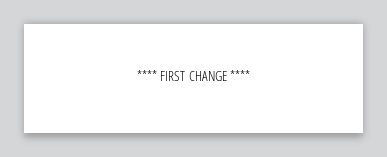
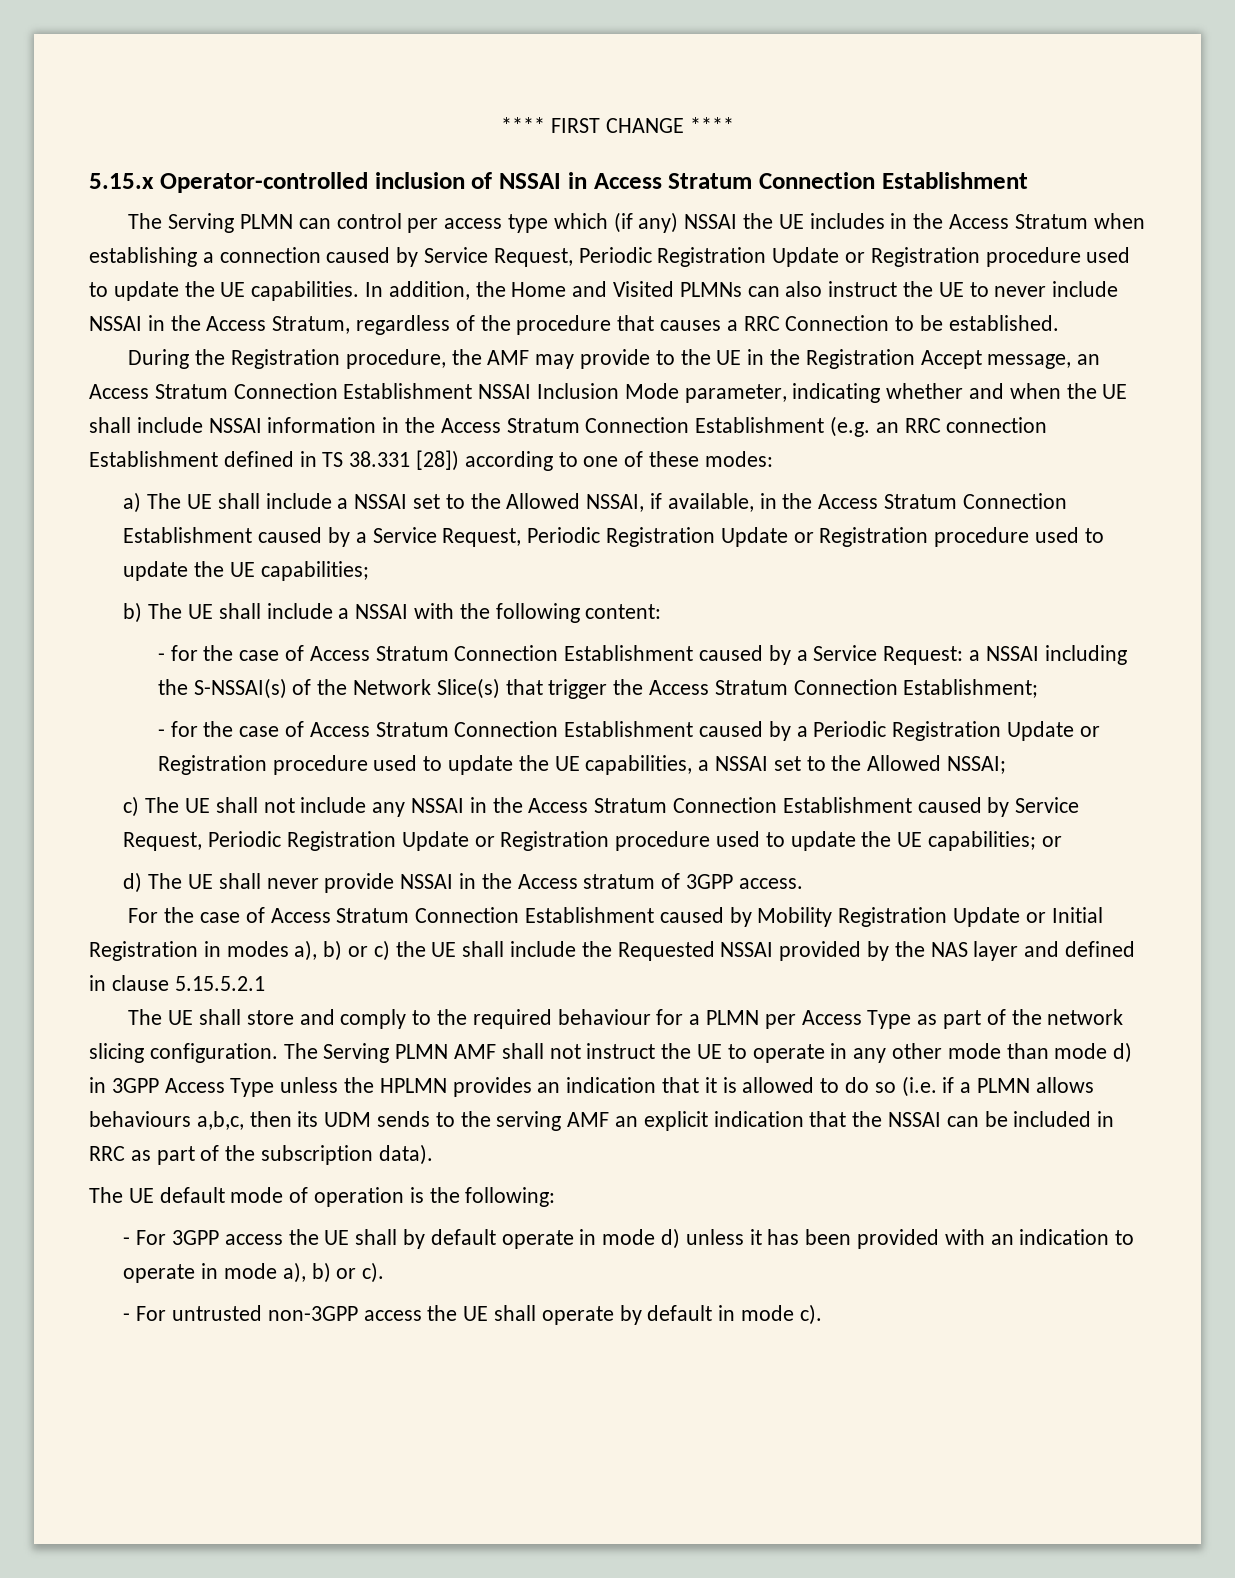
(251, 75) none -> [89,172,1028,193] [128,212,1145,233] [89,247,1131,267] [89,281,1119,301] [89,315,1059,335] [128,349,1101,369] [89,383,1128,403] [89,416,1048,437] [89,450,773,471] [123,492,1067,513] [123,527,1104,547] [123,561,369,581] [123,602,662,623] [157,645,1127,665] [157,678,1039,699] [157,721,1100,741] [157,755,1006,775] [123,796,1080,817] [123,831,1062,851] [123,872,803,893] [128,907,1103,927] [89,940,1136,961] [89,975,265,991] [128,1009,1124,1029] [89,1042,1133,1063] [89,1076,1094,1097] [89,1111,1115,1131] [89,1144,433,1165] [89,1187,556,1207] [123,1228,1135,1249] [123,1262,385,1283] [123,1304,822,1325] // 5.15.x Operator-controlled inclusion of NSSAI in Access Stratum Connection Establishment // The Serving PLMN can control per access type which (if any) NSSAI the UE includes in the Access Stratum when establishing a connection caused by Service Request, Periodic Registration Update or Registration procedure used to update the UE capabilities. In addition, the Home and Visited PLMNs can also instruct the UE to never include NSSAI in the Access Stratum, regardless of the procedure that causes a RRC Connection to be established. // During the Registration procedure, the AMF may provide to the UE in the Registration Accept message, an Access Stratum Connection Establishment NSSAI Inclusion Mode parameter, indicating whether and when the UE shall include NSSAI information in the Access Stratum Connection Establishment (e.g. an RRC connection Establishment defined in TS 38.331 [28]) according to one of these modes: // a) The UE shall include a NSSAI set to the Allowed NSSAI, if available, in the Access Stratum Connection Establishment caused by a Service Request, Periodic Registration Update or Registration procedure used to update the UE capabilities; // b) The UE shall include a NSSAI with the following content: // - for the case of Access Stratum Connection Establishment caused by a Service Request: a NSSAI including the S-NSSAI(s) of the Network Slice(s) that trigger the Access Stratum Connection Establishment; // - for the case of Access Stratum Connection Establishment caused by a Periodic Registration Update or Registration procedure used to update the UE capabilities, a NSSAI set to the Allowed NSSAI; // c) The UE shall not include any NSSAI in the Access Stratum Connection Establishment caused by Service Request, Periodic Registration Update or Registration procedure used to update the UE capabilities; or // d) The UE shall never provide NSSAI in the Access stratum of 3GPP access. // For the case of Access Stratum Connection Establishment caused by Mobility Registration Update or Initial Registration in modes a), b) or c) the UE shall include the Requested NSSAI provided by the NAS layer and defined in clause 5.15.5.2.1 // The UE shall store and comply to the required behaviour for a PLMN per Access Type as part of the network slicing configuration. The Serving PLMN AMF shall not instruct the UE to operate in any other mode than mode d) in 3GPP Access Type unless the HPLMN provides an indication that it is allowed to do so (i.e. if a PLMN allows behaviours a,b,c, then its UDM sends to the serving AMF an explicit indication that the NSSAI can be included in RRC as part of the subscription data). // The UE default mode of operation is the following: // - For 3GPP access the UE shall by default operate in mode d) unless it has been provided with an indication to operate in mode a), b) or c). // - For untrusted non-3GPP access the UE shall operate by default in mode c).

